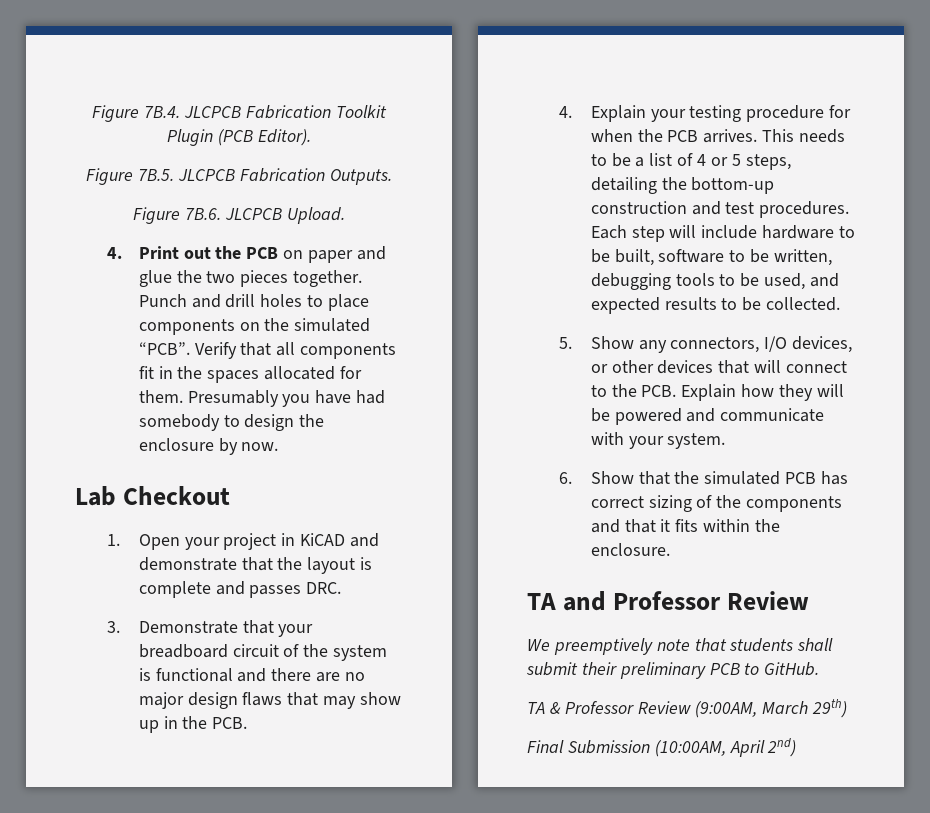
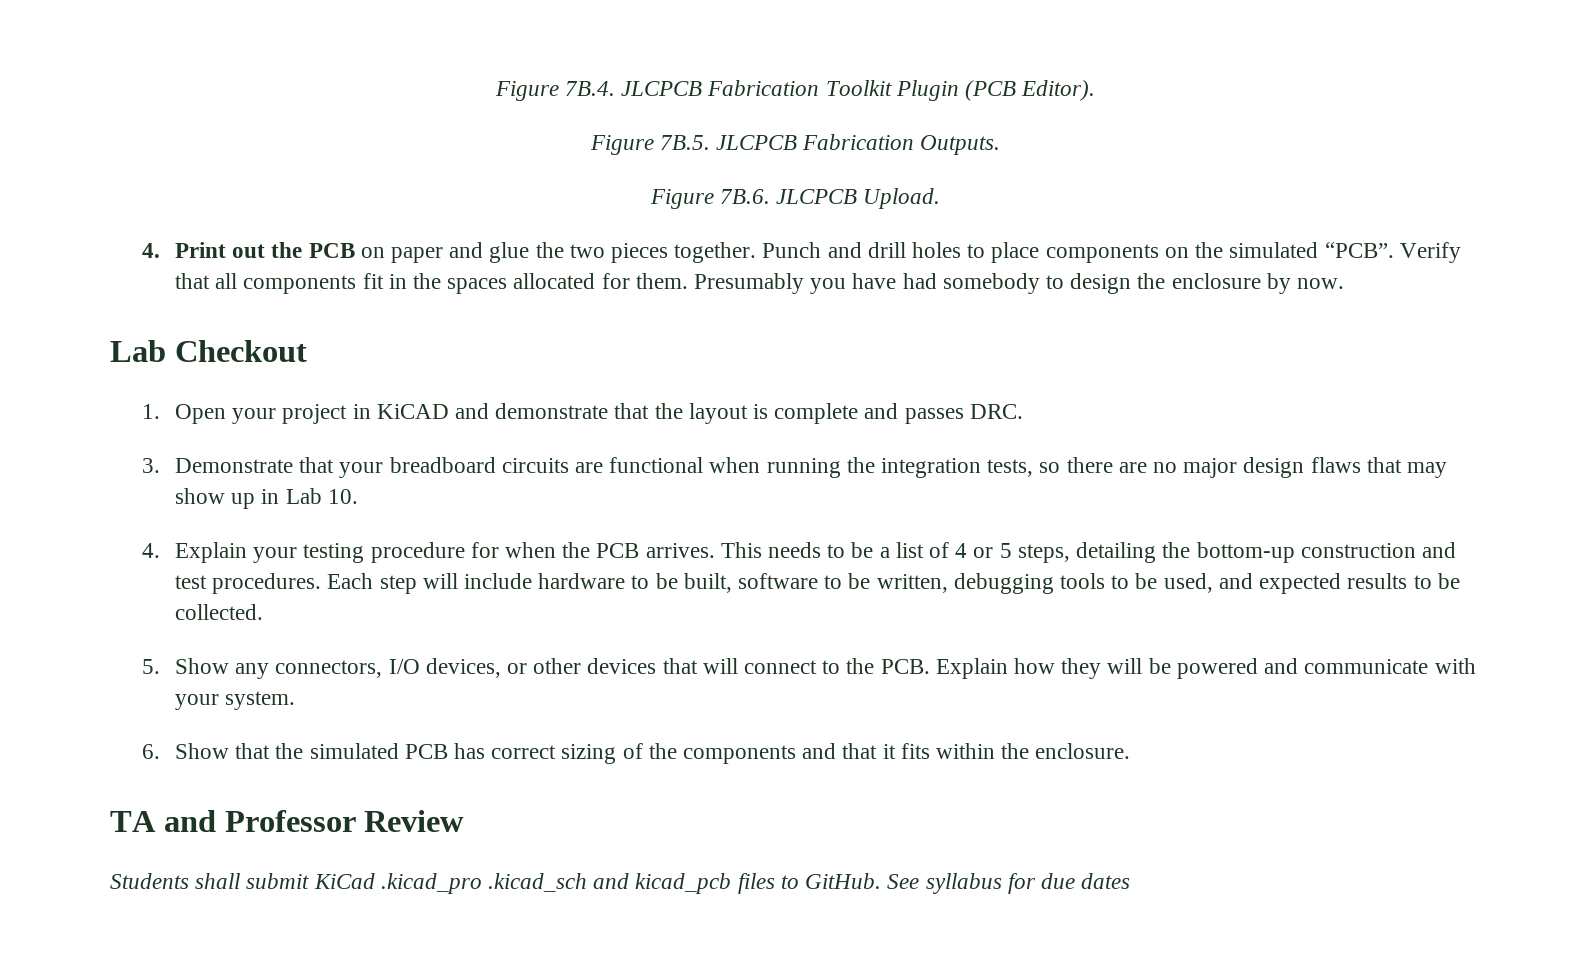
[232,644,388,661] [138,668,267,682] circuit of the system is functional and -> [501,457,1061,478] circuits are functional when running the integration tests, so
[182,716,248,729] the PCB. -> [285,488,358,504] Lab 10.
[527,638,834,655] [526,662,820,679] [527,699,848,718] [527,738,797,757] We preemptively note that students shall submit their preliminary PCB to GitHub. // TA & Professor Review (9:00AM, March 29th) // Final Submission (10:00AM, April 2nd) -> [110,873,1131,894] Students shall submit KiCad .kicad_pro .kicad_sch and kicad_pcb files to GitHub. See syllabus for due dates

